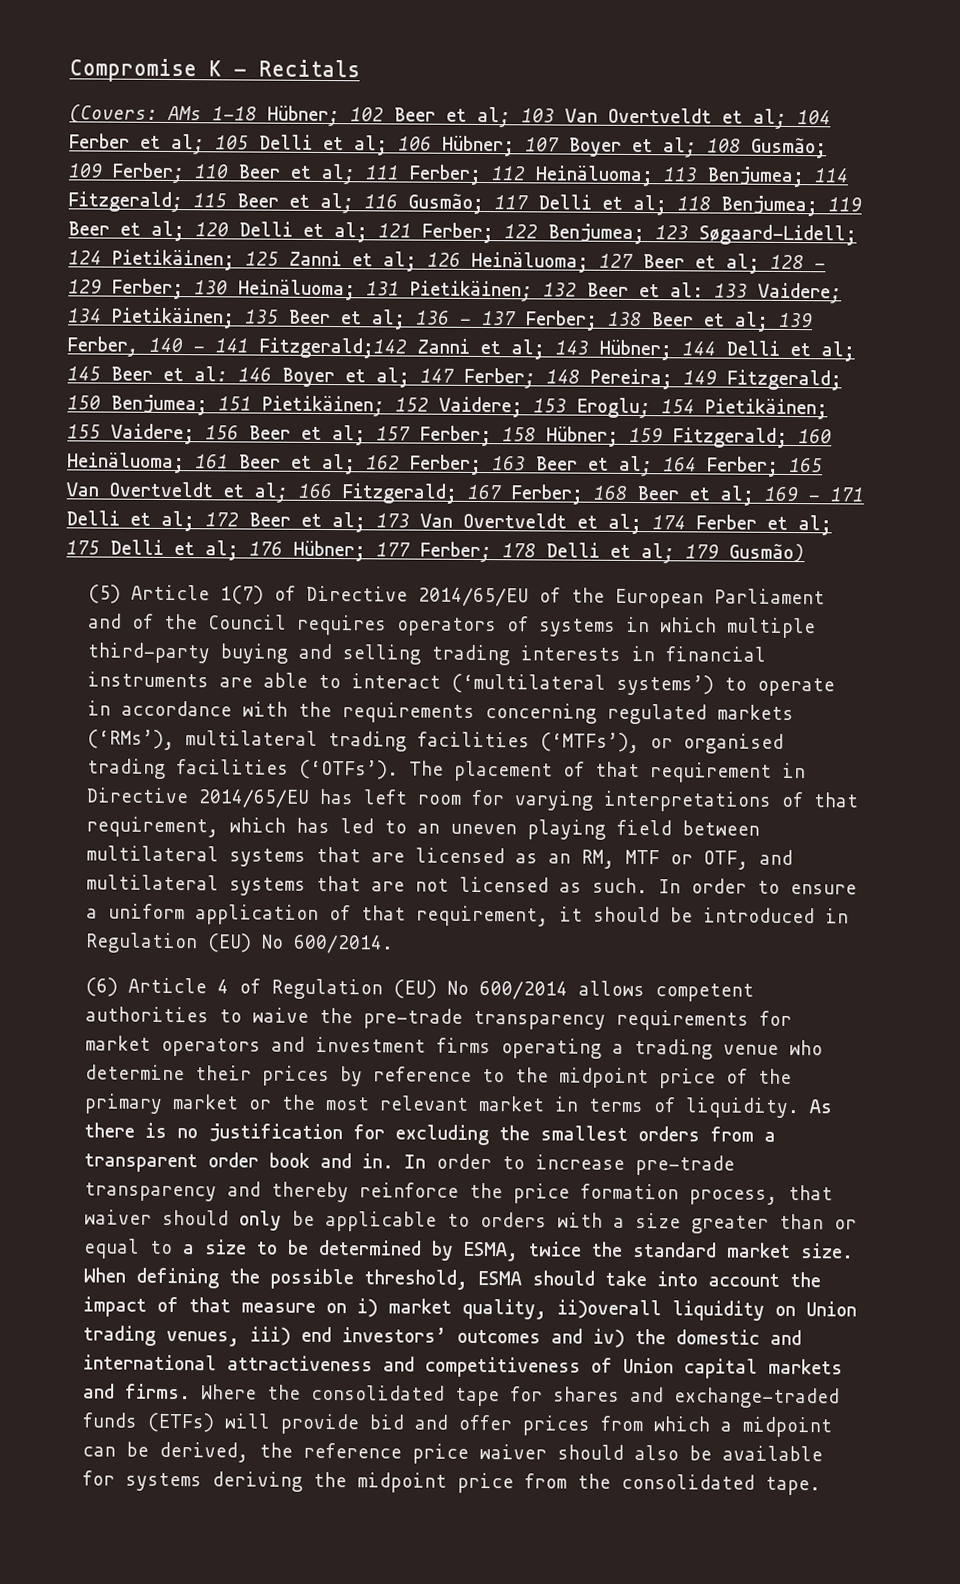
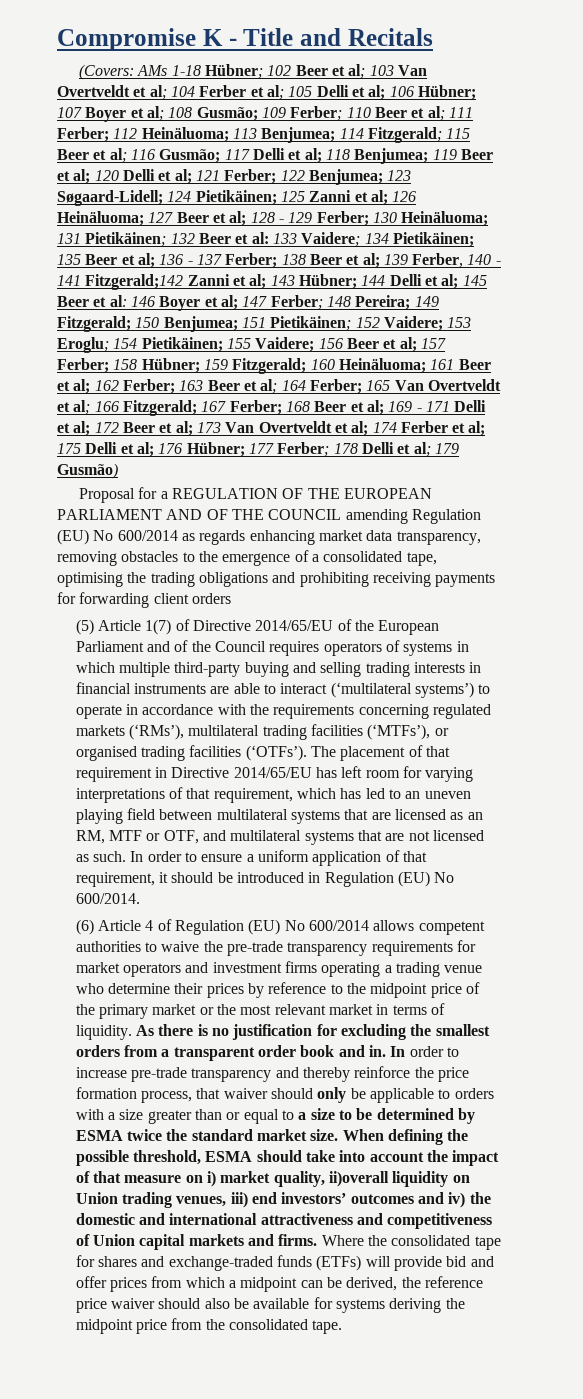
(247, 72) none -> [243,28,341,46] Title and
(805, 553) none -> [79,487,433,503] [57,509,481,524] [57,529,481,545] [57,550,437,566] [57,572,496,587] [57,592,231,608] // Proposal for a REGULATION OF THE EUROPEAN PARLIAMENT AND OF THE COUNCIL amending Regulation (EU) No 600/2014 as regards enhancing market data transparency, removing obstacles to the emergence of a consolidated tape, optimising the trading obligations and prohibiting receiving payments for forwarding client orders
[463,1241,520,1262] ESMA, -> [75,1130,123,1141] ESMA

